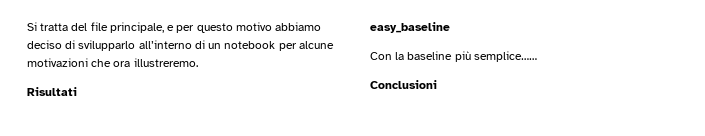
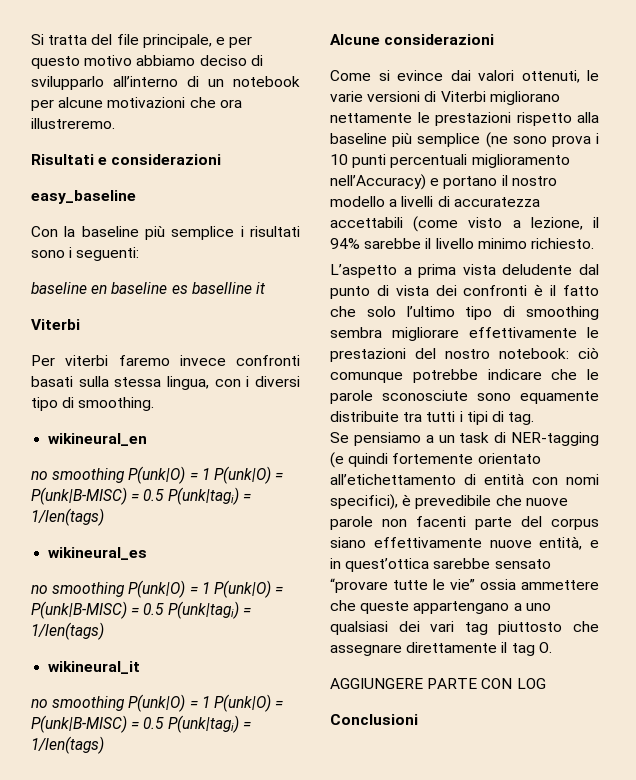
(77, 91) none -> [98,154,222,165] e considerazioni
[473,51,537,62] semplice…… -> [171,226,300,240] [31,247,140,261] [31,282,265,294] [31,319,80,330] [31,355,300,366] [31,376,300,390] [31,397,155,411] [48,433,148,446] [31,466,284,484] [31,487,251,505] [31,508,104,526] [48,547,148,560] [31,580,284,598] [31,601,251,619] [31,622,104,640] [48,661,141,674] [31,694,284,712] [31,715,251,733] [31,736,104,754] [330,34,495,45] [330,70,599,83] [330,91,560,105] [330,112,599,126] [330,132,599,148] [330,154,570,168] [330,174,557,190] [330,196,540,207] [330,216,599,232] [330,238,594,249] [330,264,599,278] [330,284,599,299] [330,306,599,320] [330,327,599,341] [330,347,599,362] [330,369,599,383] [330,390,599,404] [330,411,535,425] [330,432,599,446] [330,452,541,468] [330,473,599,485] [330,494,568,510] [330,516,599,530] [330,536,599,550] [330,558,551,572] [330,578,599,593] [330,600,551,614] [330,621,599,635] [330,642,552,656] [330,678,546,689] semplice i risultati sono i seguenti: // baseline en baseline es baselline it // Viterbi // Per viterbi faremo invece confronti basati sulla stessa lingua, con i diversi tipo di smoothing. // wikineural_en // no smoothing P(unk|O) = 1 P(unk|O) = P(unk|B-MISC) = 0.5 P(unk|tagi) = 1/len(tags) // wikineural_es // no smoothing P(unk|O) = 1 P(unk|O) = P(unk|B-MISC) = 0.5 P(unk|tagi) = 1/len(tags) // wikineural_it // no smoothing P(unk|O) = 1 P(unk|O) = P(unk|B-MISC) = 0.5 P(unk|tagi) = 1/len(tags) // Alcune considerazioni // Come si evince dai valori ottenuti, le varie versioni di Viterbi migliorano nettamente le prestazioni rispetto alla baseline più semplice (ne sono prova i 10 punti percentuali miglioramento nell’Accuracy) e portano il nostro modello a livelli di accuratezza accettabili (come visto a lezione, il 94% sarebbe il livello minimo richiesto. // L’aspetto a prima vista deludente dal punto di vista dei confronti è il fatto che solo l’ultimo tipo di smoothing sembra migliorare effettivamente le prestazioni del nostro notebook: ciò comunque potrebbe indicare che le parole sconosciute sono equamente distribuite tra tutti i tipi di tag. // Se pensiamo a un task di NER-tagging (e quindi fortemente orientato all’etichettamento di entità con nomi specifici), è prevedibile che nuove parole non facenti parte del corpus siano effettivamente nuove entità, e in quest’ottica sarebbe sensato “provare tutte le vie” ossia ammettere che queste appartengano a uno qualsiasi dei vari tag piuttosto che assegnare direttamente il tag O. // AGGIUNGERE PARTE CON LOG

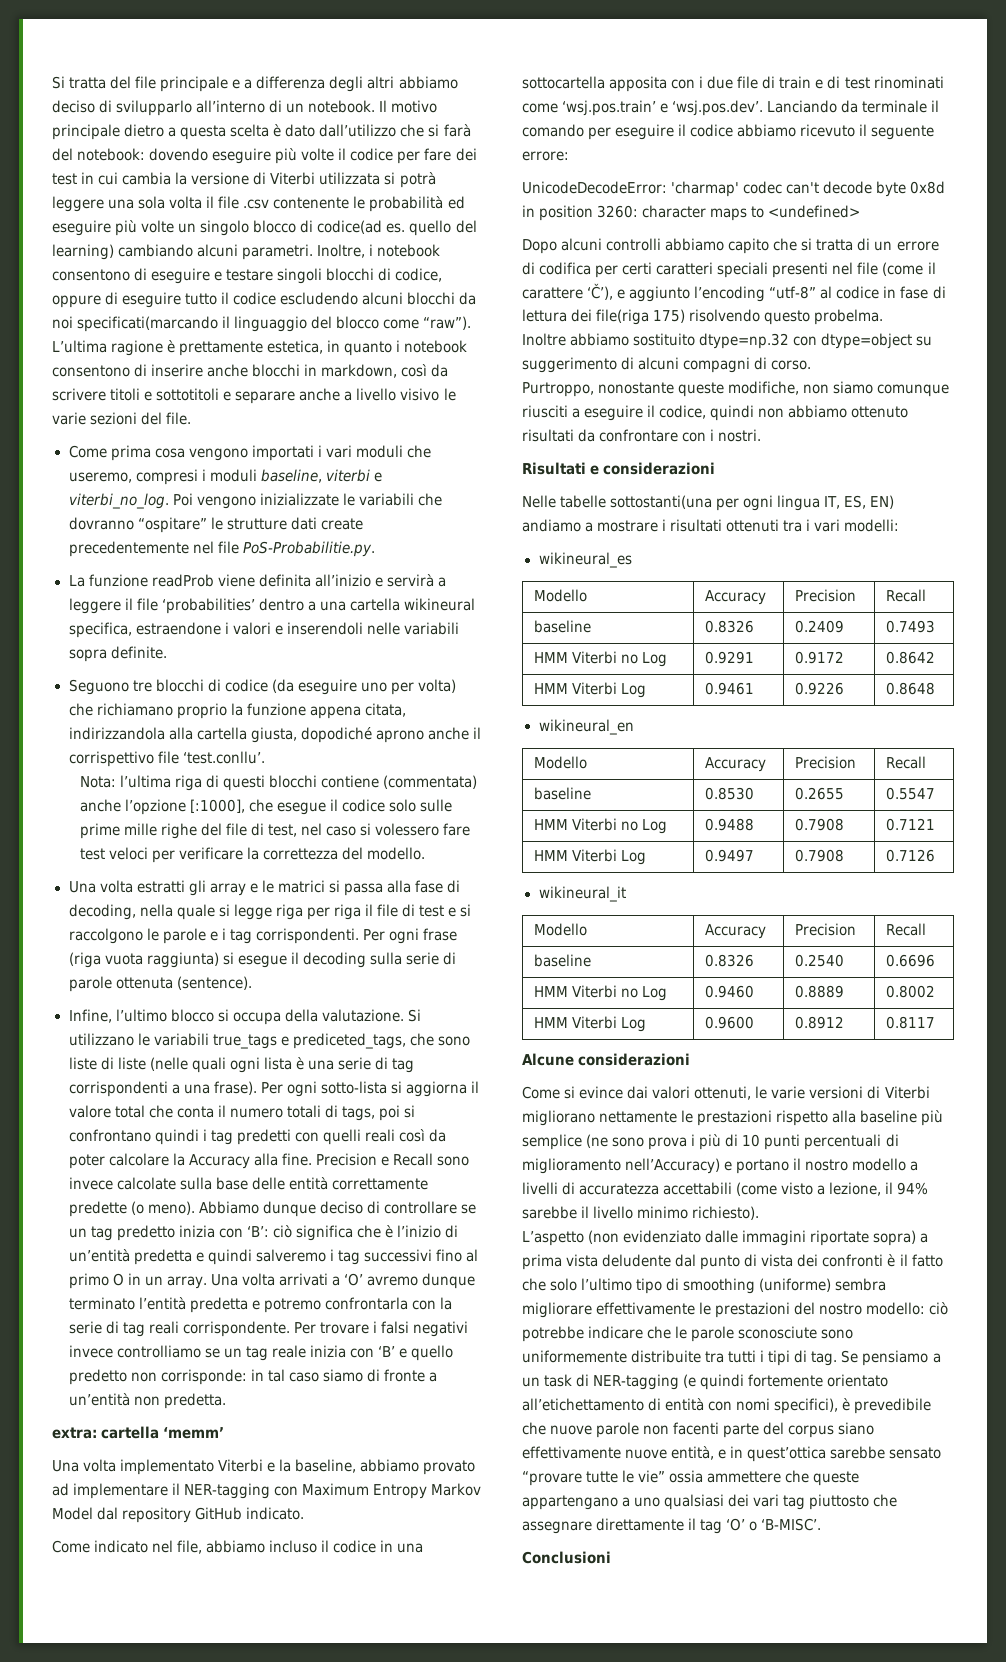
[142,34,253,48] [31,55,133,69] principale, e per questo motivo -> [160,76,395,92] principale e a differenza degli altri
[233,76,300,87] [31,97,242,111] [31,118,115,129] [31,154,222,165] [31,190,136,204] [31,226,300,240] [31,247,140,261] [31,282,265,294] [31,319,80,330] [31,355,300,366] [31,376,300,390] [31,397,155,411] [48,433,148,446] [31,466,284,484] [31,487,251,505] [31,508,104,526] [48,547,148,560] [31,580,284,598] [31,601,251,619] [31,622,104,640] [48,661,141,674] [31,694,284,712] [31,715,251,733] [31,736,104,754] notebook per alcune motivazioni che ora illustreremo. // Risultati e considerazioni // easy_baseline // Con la baseline più semplice i risultati sono i seguenti: // baseline en baseline es baselline it // Viterbi // Per viterbi faremo invece confronti basati sulla stessa lingua, con i diversi tipo di smoothing. // wikineural_en // no smoothing P(unk|O) = 1 P(unk|O) = P(unk|B-MISC) = 0.5 P(unk|tagi) = 1/len(tags) // wikineural_es // no smoothing P(unk|O) = 1 P(unk|O) = P(unk|B-MISC) = 0.5 P(unk|tagi) = 1/len(tags) // wikineural_it // no smoothing P(unk|O) = 1 P(unk|O) = P(unk|B-MISC) = 0.5 P(unk|tagi) = 1/len(tags) -> [308,100,438,113] [52,124,471,140] [52,148,477,164] [52,172,436,188] [52,196,465,212] [52,220,477,236] [52,244,441,260] [52,268,443,284] [52,292,477,308] [52,316,472,332] [52,340,468,356] [52,364,449,378] [52,388,456,404] [52,412,192,425] [68,445,431,461] [68,469,382,485] [68,493,442,509] [68,517,363,533] [68,541,375,557] [68,574,446,587] [68,598,475,614] [68,622,459,638] [68,646,167,662] [68,679,456,695] [68,703,406,719] [68,727,481,743] [68,751,265,767] [79,775,478,791] [79,799,453,815] [79,823,471,839] [79,847,426,863] [68,880,461,896] [68,904,472,920] [68,928,457,944] [68,952,456,968] [68,976,252,992] [68,1009,421,1025] [68,1033,470,1049] [68,1057,415,1073] [68,1081,479,1097] [68,1105,416,1121] [68,1129,446,1145] [68,1153,469,1169] [68,1177,428,1190] [68,1201,476,1217] [68,1225,459,1241] [68,1249,478,1265] [68,1273,476,1289] [68,1297,452,1313] [68,1321,468,1337] [68,1345,454,1361] [68,1369,437,1385] [68,1393,226,1409] [52,1426,225,1439] [52,1459,476,1475] [52,1483,482,1499] [52,1507,305,1523] [52,1540,424,1554] [522,76,944,92] [522,100,940,116] [522,124,935,140] [522,151,569,161] [522,181,946,197] [522,205,861,221] [522,238,939,254] [522,262,936,278] [522,283,946,302] [522,309,884,325] [522,333,933,349] [522,357,812,373] [522,381,950,397] [522,405,909,421] [522,429,762,442] [522,462,716,475] [522,495,895,511] [522,519,900,532] [538,552,632,568] [533,589,587,602] [704,590,766,605] [794,589,856,602] [885,589,926,602] [533,620,591,633] [704,620,754,633] [794,620,844,633] [885,620,935,633] [533,651,668,667] [704,651,754,664] [794,651,844,664] [885,651,935,664] [533,682,647,698] [704,682,754,695] [794,682,844,695] [885,682,935,695] [538,719,634,735] [533,756,587,769] [704,757,766,772] [794,756,856,769] [885,756,926,769] [533,787,591,800] [704,787,754,800] [794,787,844,800] [885,787,935,800] [533,818,668,834] [704,818,754,831] [794,818,844,831] [885,818,935,831] [533,849,647,865] [704,849,754,862] [794,849,844,862] [885,849,935,862] [538,886,626,902] [533,923,587,936] [704,924,766,939] [794,923,856,936] [885,923,926,936] [533,954,591,967] [704,954,754,967] [794,954,844,967] [885,954,935,967] [533,985,668,1001] [704,985,754,998] [794,985,844,998] [885,985,935,998] [533,1016,647,1032] [704,1016,754,1029] [794,1016,844,1029] [885,1016,935,1029] notebook. Il motivo principale dietro a questa scelta è dato dall’utilizzo che si farà del notebook: dovendo eseguire più volte il codice per fare dei test in cui cambia la versione di Viterbi utilizzata si potrà leggere una sola volta il file .csv contenente le probabilità ed eseguire più volte un singolo blocco di codice(ad es. quello del learning) cambiando alcuni parametri. Inoltre, i notebook consentono di eseguire e testare singoli blocchi di codice, oppure di eseguire tutto il codice escludendo alcuni blocchi da noi specificati(marcando il linguaggio del blocco come “raw”). L’ultima ragione è prettamente estetica, in quanto i notebook consentono di inserire anche blocchi in markdown, così da scrivere titoli e sottotitoli e separare anche a livello visivo le varie sezioni del file. // Come prima cosa vengono importati i vari moduli che useremo, compresi i moduli baseline, viterbi e viterbi_no_log. Poi vengono inizializzate le variabili che dovranno “ospitare” le strutture dati create precedentemente nel file PoS-Probabilitie.py. // La funzione readProb viene definita all’inizio e servirà a leggere il file ‘probabilities’ dentro a una cartella wikineural specifica, estraendone i valori e inserendoli nelle variabili sopra definite. // Seguono tre blocchi di codice (da eseguire uno per volta) che richiamano proprio la funzione appena citata, indirizzandola alla cartella giusta, dopodiché aprono anche il corrispettivo file ‘test.conllu’. // Nota: l’ultima riga di questi blocchi contiene (commentata) anche l’opzione [:1000], che esegue il codice solo sulle prime mille righe del file di test, nel caso si volessero fare test veloci per verificare la correttezza del modello. // Una volta estratti gli array e le matrici si passa alla fase di decoding, nella quale si legge riga per riga il file di test e si raccolgono le parole e i tag corrispondenti. Per ogni frase (riga vuota raggiunta) si esegue il decoding sulla serie di parole ottenuta (sentence). // Infine, l’ultimo blocco si occupa della valutazione. Si utilizzano le variabili true_tags e prediceted_tags, che sono liste di liste (nelle quali ogni lista è una serie di tag corrispondenti a una frase). Per ogni sotto-lista si aggiorna il valore total che conta il numero totali di tags, poi si confrontano quindi i tag predetti con quelli reali così da poter calcolare la Accuracy alla fine. Precision e Recall sono invece calcolate sulla base delle entità correttamente predette (o meno). Abbiamo dunque deciso di controllare se un tag predetto inizia con ‘B’: ciò significa che è l’inizio di un’entità predetta e quindi salveremo i tag successivi fino al primo O in un array. Una volta arrivati a ‘O’ avremo dunque terminato l’entità predetta e potremo confrontarla con la serie di tag reali corrispondente. Per trovare i falsi negativi invece controlliamo se un tag reale inizia con ‘B’ e quello predetto non corrisponde: in tal caso siamo di fronte a un’entità non predetta. // extra: cartella ‘memm’ // Una volta implementato Viterbi e la baseline, abbiamo provato ad implementare il NER-tagging con Maximum Entropy Markov Model dal repository GitHub indicato. // Come indicato nel file, abbiamo incluso il codice in una sottocartella apposita con i due file di train e di test rinominati come ‘wsj.pos.train’ e ‘wsj.pos.dev’. Lanciando da terminale il comando per eseguire il codice abbiamo ricevuto il seguente errore: // UnicodeDecodeError: 'charmap' codec can't decode byte 0x8d in position 3260: character maps to <undefined> // Dopo alcuni controlli abbiamo capito che si tratta di un errore di codifica per certi caratteri speciali presenti nel file (come il carattere ‘Č’), e aggiunto l’encoding “utf-8” al codice in fase di lettura dei file(riga 175) risolvendo questo probelma. // Inoltre abbiamo sostituito dtype=np.32 con dtype=object su suggerimento di alcuni compagni di corso. // Purtroppo, nonostante queste modifiche, non siamo comunque riusciti a eseguire il codice, quindi non abbiamo ottenuto risultati da confrontare con i nostri. // Risultati e considerazioni // Nelle tabelle sottostanti(una per ogni lingua IT, ES, EN) andiamo a mostrare i risultati ottenuti tra i vari modelli: // wikineural_es // Modello | Accuracy | Precision | Recall // baseline | 0.8326 | 0.2409 | 0.7493 // HMM Viterbi no Log | 0.9291 | 0.9172 | 0.8642 // HMM Viterbi Log | 0.9461 | 0.9226 | 0.8648 // wikineural_en // Modello | Accuracy | Precision | Recall // baseline | 0.8530 | 0.2655 | 0.5547 // HMM Viterbi no Log | 0.9488 | 0.7908 | 0.7121 // HMM Viterbi Log | 0.9497 | 0.7908 | 0.7126 // wikineural_it // Modello | Accuracy | Precision | Recall // baseline | 0.8326 | 0.2540 | 0.6696 // HMM Viterbi no Log | 0.9460 | 0.8889 | 0.8002 // HMM Viterbi Log | 0.9600 | 0.8912 | 0.8117
(599, 138) none -> [699,1134,739,1150] più di
(468, 161) none -> [885,1134,899,1147] di
[530,238,594,249] richiesto. -> [692,1206,760,1220] richiesto).
(397, 271) none -> [588,1230,917,1246] (non evidenziato dalle immagini riportate sopra)
(599, 313) none -> [759,1278,832,1292] (uniforme)
[499,347,599,359] [330,372,403,383] notebook: ciò comunque -> [866,1302,949,1315] modello: ciò
[520,391,599,404] equamente -> [522,1350,627,1363] uniformemente
(535, 418) // -> (838, 1358) none
[538,642,552,653] [330,678,546,689] O. // AGGIUNGERE PARTE CON LOG -> [726,1518,822,1531] ‘O’ o ‘B-MISC’.

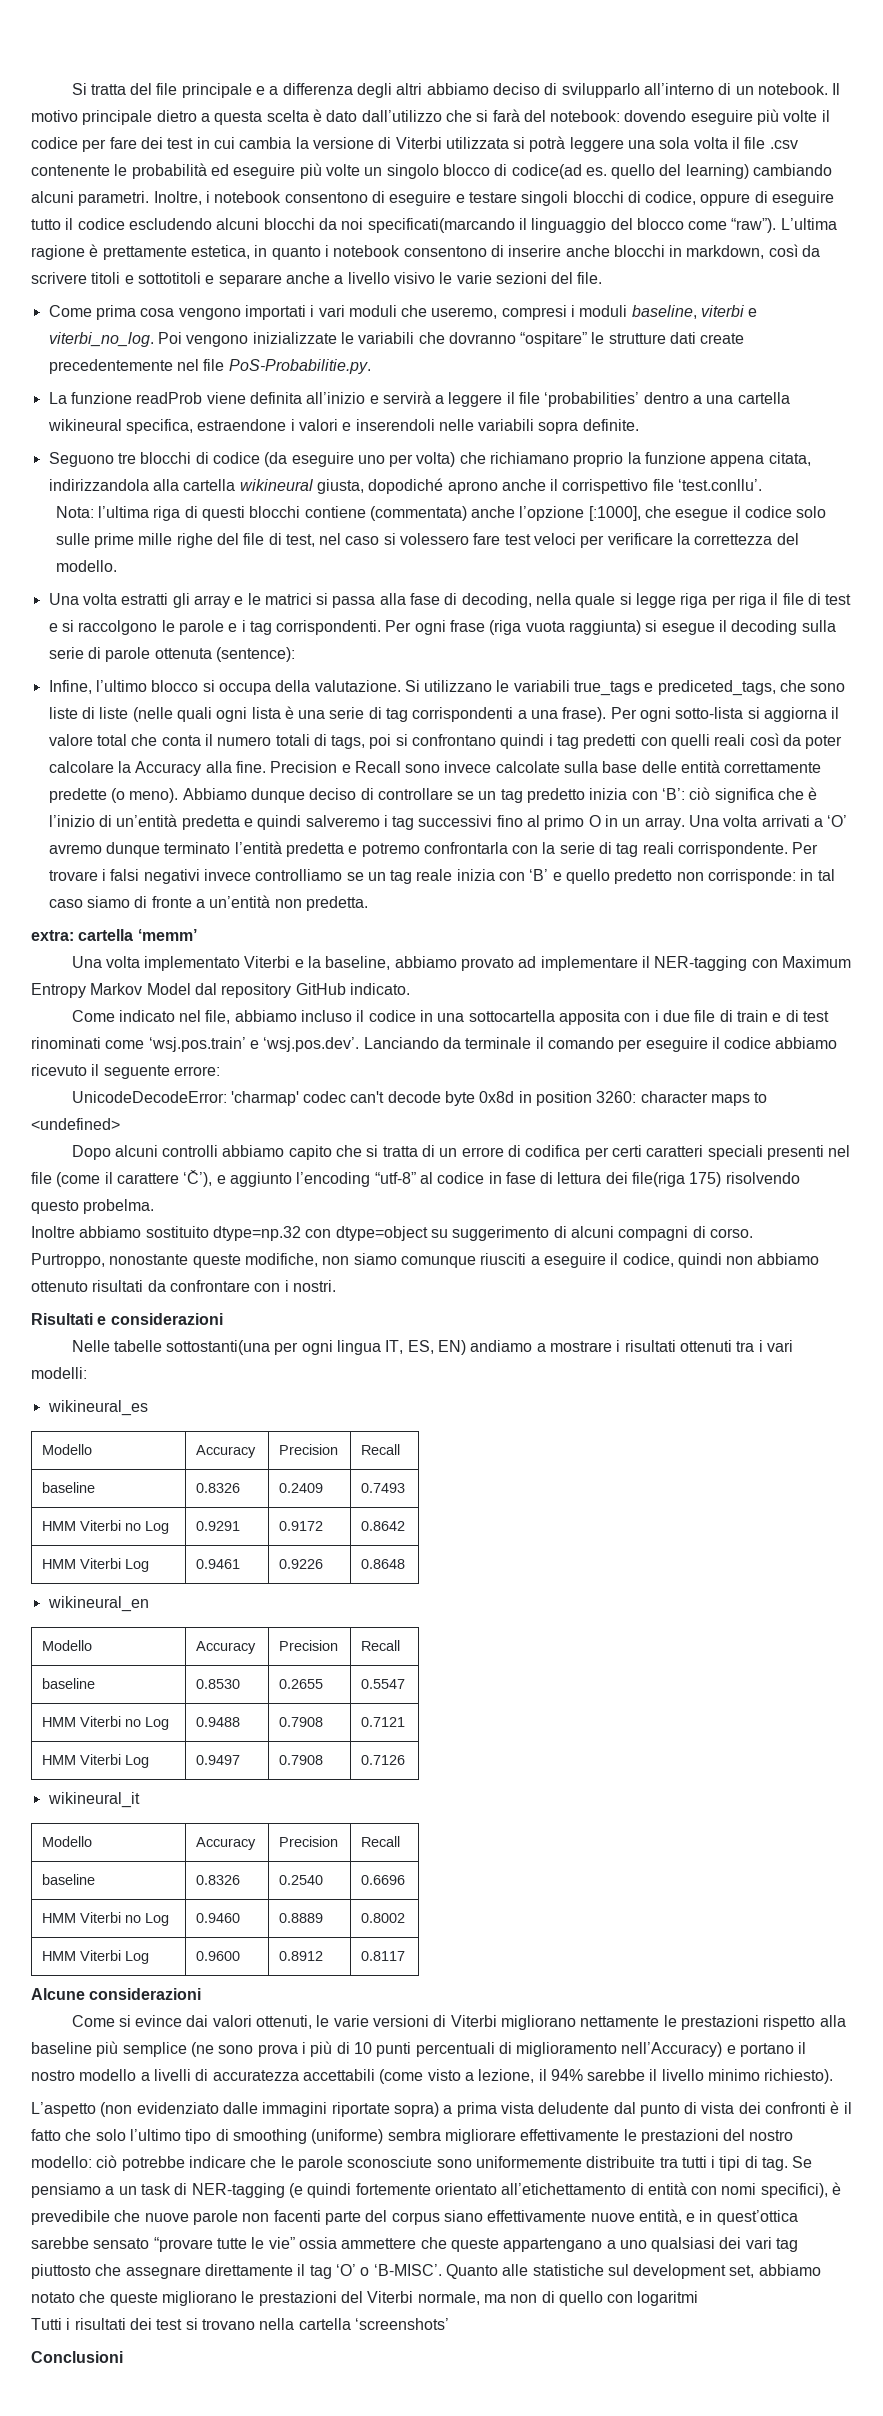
(247, 733) none -> [239,479,313,491] wikineural
[176,976,252,990] (sentence). -> [215,647,295,662] (sentence):
(822, 1524) none -> [445,2264,821,2279] [31,2291,699,2306] [31,2318,449,2330] Quanto alle statistiche sul development set, abbiamo notato che queste migliorano le prestazioni del Viterbi normale, ma non di quello con logaritmi // Tutti i risultati dei test si trovano nella cartella ‘screenshots’

